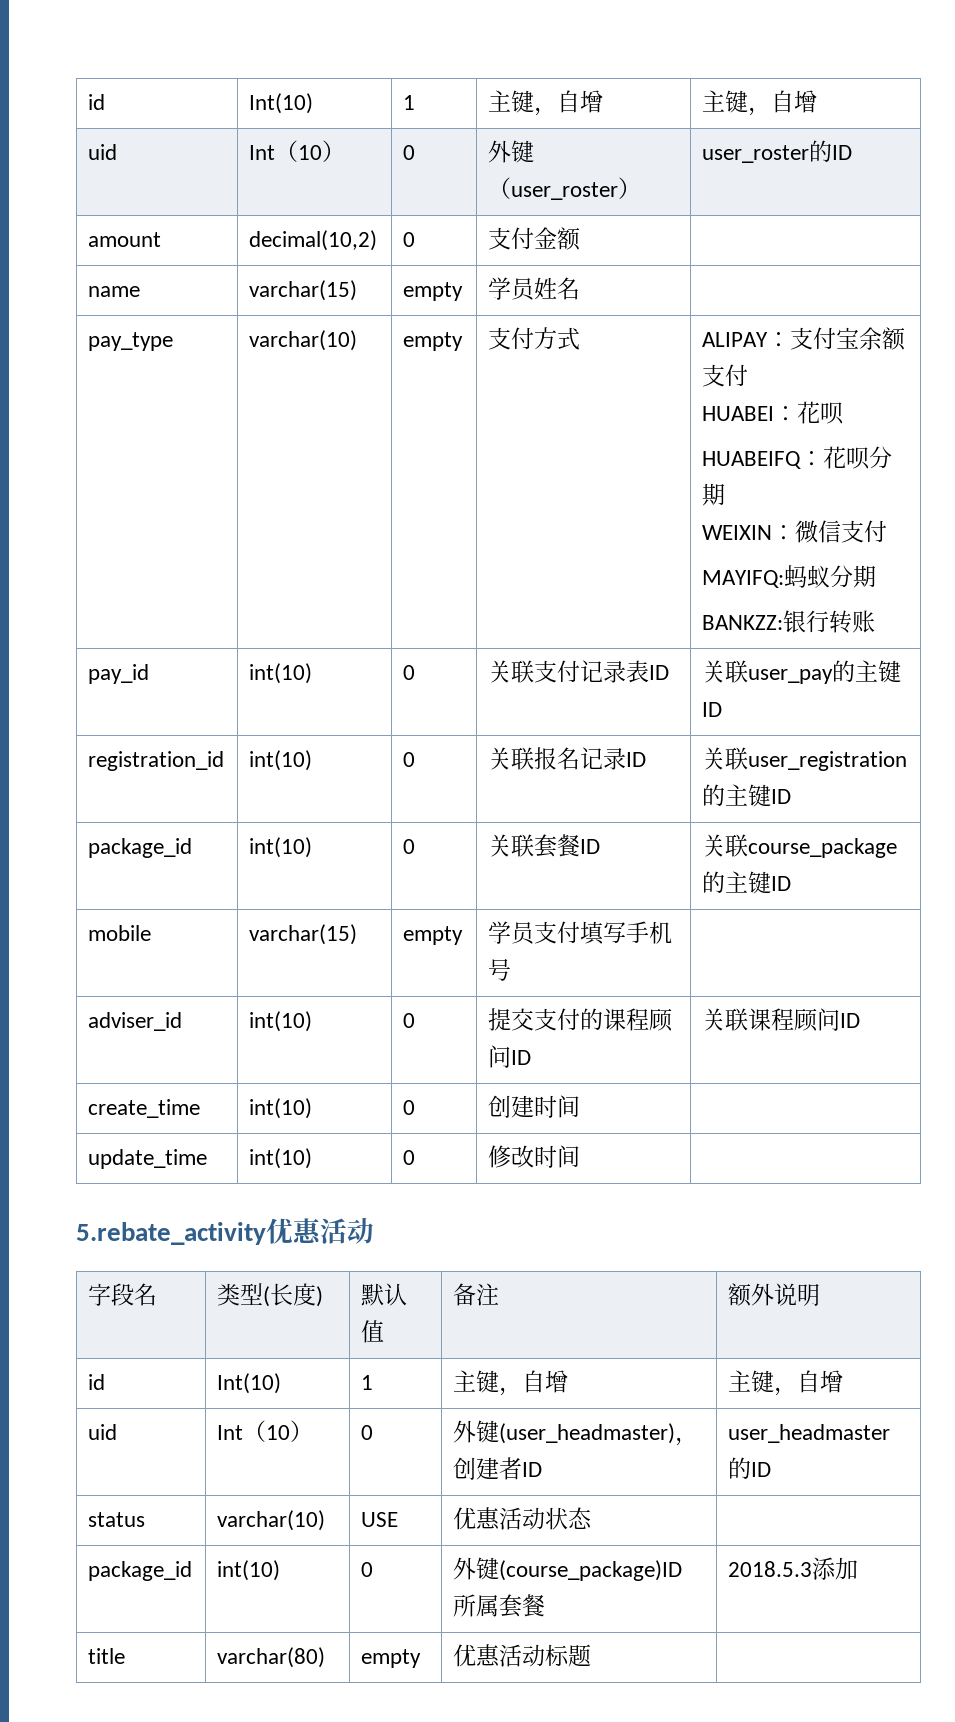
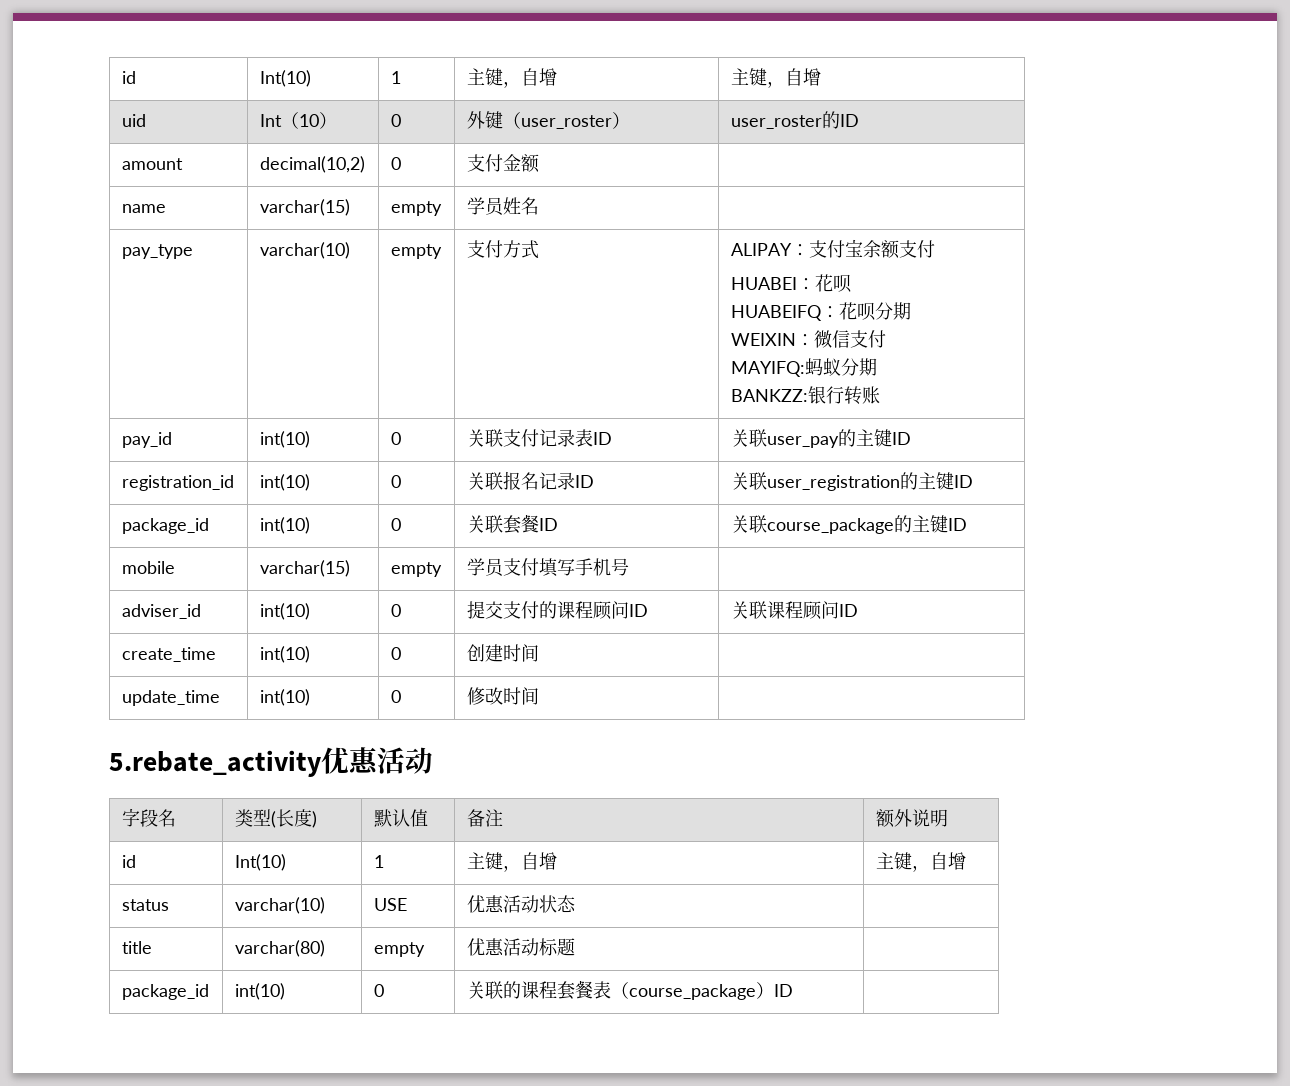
[88,1424,118,1440] [217,1420,314,1442] [361,1425,374,1440] [453,1420,699,1446] [453,1457,543,1480] [728,1424,891,1443] [728,1457,772,1480] // uid | Int（10） | 0 | 外键(user_headmaster)，创建者ID | user_headmaster的ID -> (966, 861) none
[88,1561,193,1581] [217,1560,281,1581] [361,1562,374,1577] [453,1557,683,1581] [453,1594,546,1618] [728,1557,859,1580] // package_id | int(10) | 0 | 外键(course_package)ID所属套餐 | 2018.5.3添加 -> (576, 904) none
(592, 1655) none -> [121,984,209,1000] [234,983,285,1000] [373,984,384,997] [466,980,793,1000] // package_id | int(10) | 0 | 关联的课程套餐表（course_package）ID |

